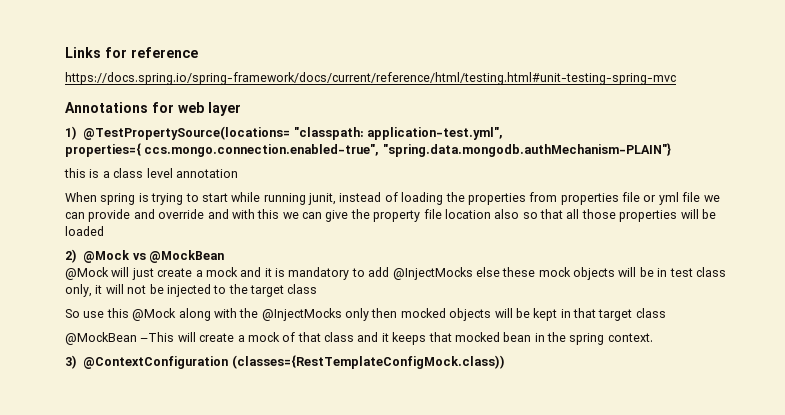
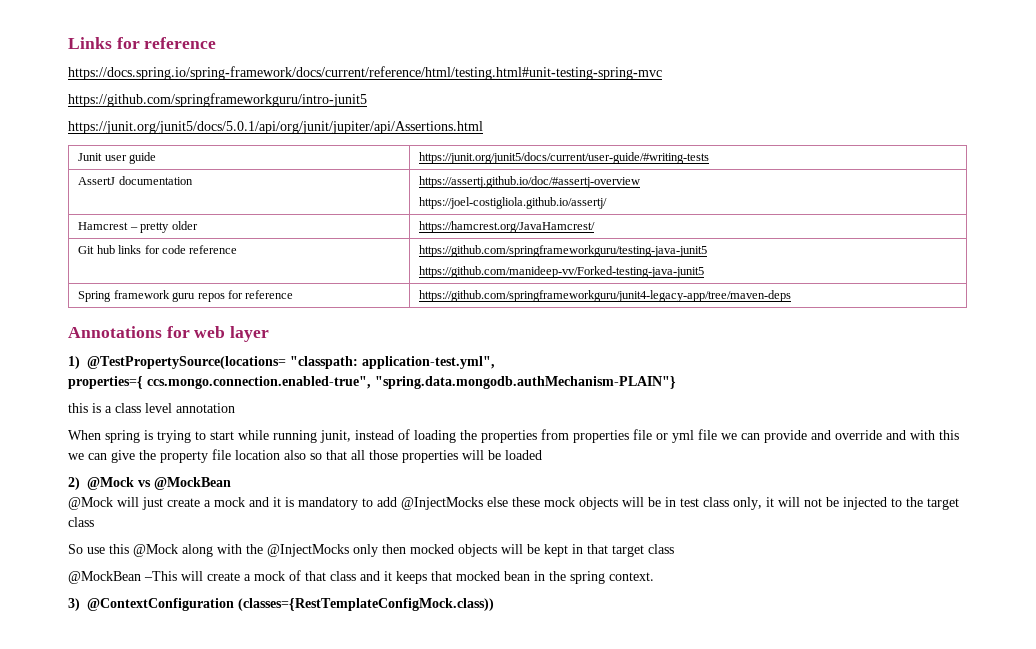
(676, 78) none -> [68,93,367,107] [68,121,483,134] [78,152,157,164] [419,152,710,164] [78,176,193,185] [419,176,641,188] [419,197,608,209] [78,221,198,233] [419,221,596,233] [78,245,238,254] [419,245,708,257] [419,266,705,278] [78,290,294,302] [419,290,792,302] // https://github.com/springframeworkguru/intro-junit5 // https://junit.org/junit5/docs/5.0.1/api/org/junit/jupiter/api/Assertions.html // Junit user guide | https://junit.org/junit5/docs/current/user-guide/#writing-tests // AssertJ documentation | https://assertj.github.io/doc/#assertj-overview // https://joel-costigliola.github.io/assertj/ // Hamcrest – pretty older | https://hamcrest.org/JavaHamcrest/ // Git hub links for code reference | https://github.com/springframeworkguru/testing-java-junit5 // https://github.com/manideep-vv/Forked-testing-java-junit5 // Spring framework guru repos for reference | https://github.com/springframeworkguru/junit4-legacy-app/tree/maven-deps

